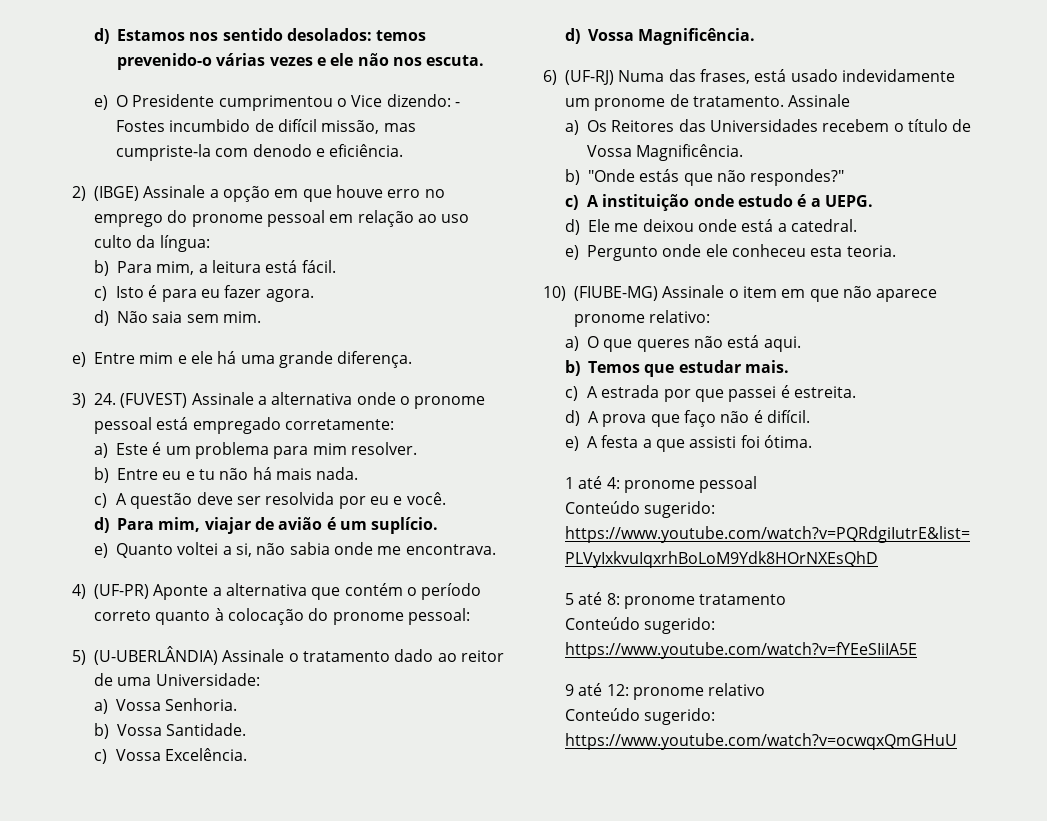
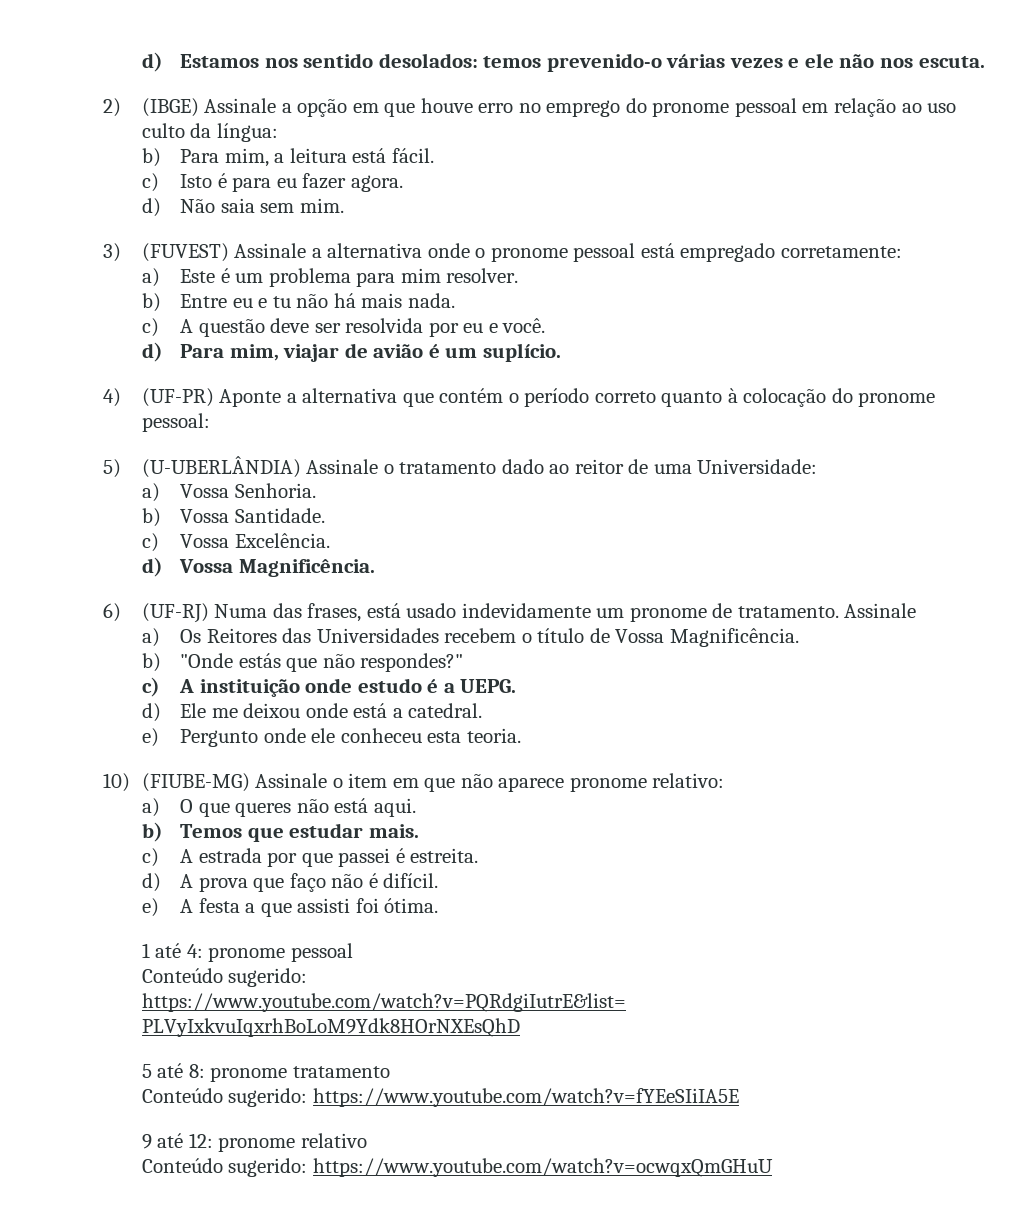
[94,94,460,111] [116,119,416,134] [116,144,404,161] // e) O Presidente cumprimentou o Vice dizendo: - Fostes incumbido de difícil missão, mas cumpriste-la com denodo e eficiência. -> (985, 62) none
[72,351,413,368] [72,393,117,408] e) Entre mim e ele há uma grande diferença. // 3) 24. -> [103,243,121,262] 3)
[94,542,496,558] // e) Quanto voltei a si, não sabia onde me encontrava. -> (561, 352) none

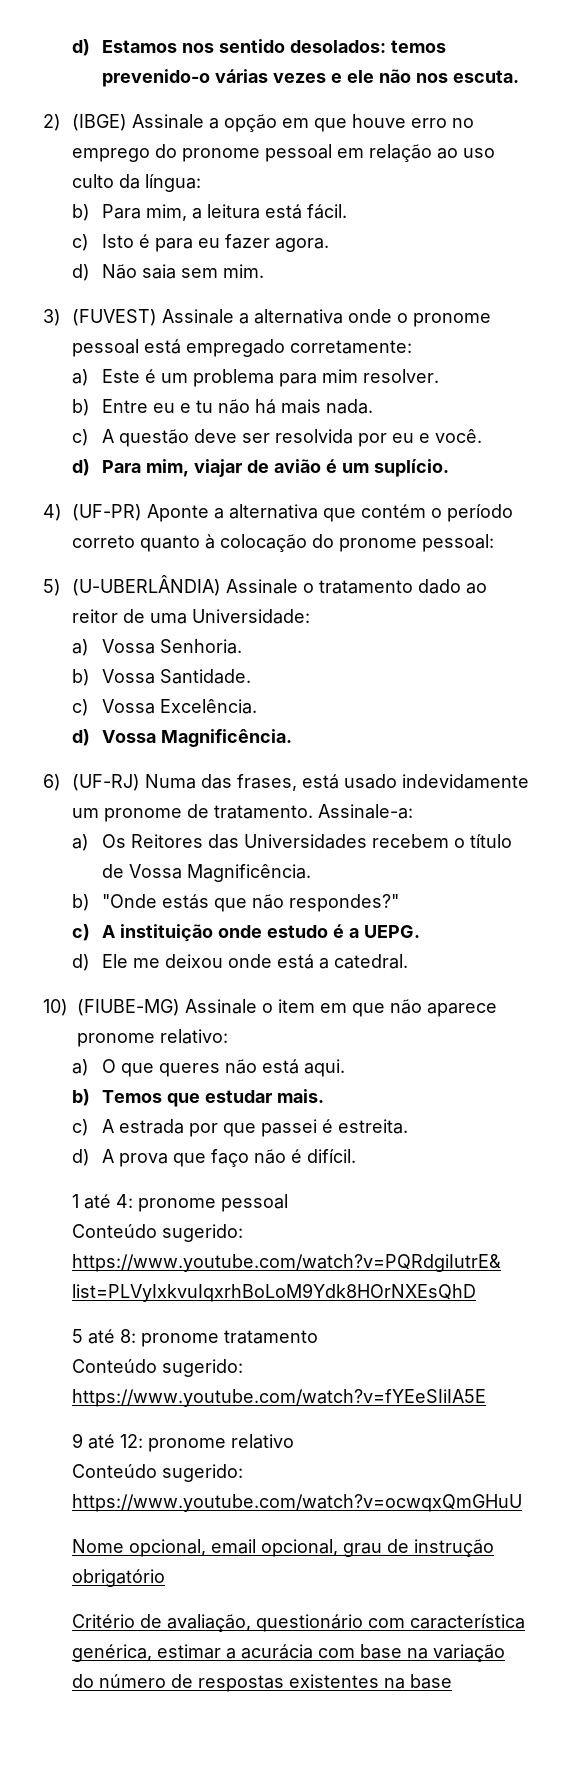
[844,603,917,618] Assinale -> [318,804,414,819] Assinale-a:
[141,728,521,747] // e) Pergunto onde ele conheceu esta teoria. -> (408, 961) none
[141,898,439,917] // e) A festa a que assisti foi ótima. -> (356, 1156) none
(773, 1167) none -> [72,1539,495,1557] [72,1569,166,1587] [72,1614,526,1632] [72,1644,506,1662] [72,1674,453,1692] // Nome opcional, email opcional, grau de instrução obrigatório // Critério de avaliação, questionário com característica genérica, estimar a acurácia com base na variação do número de respostas existentes na base

